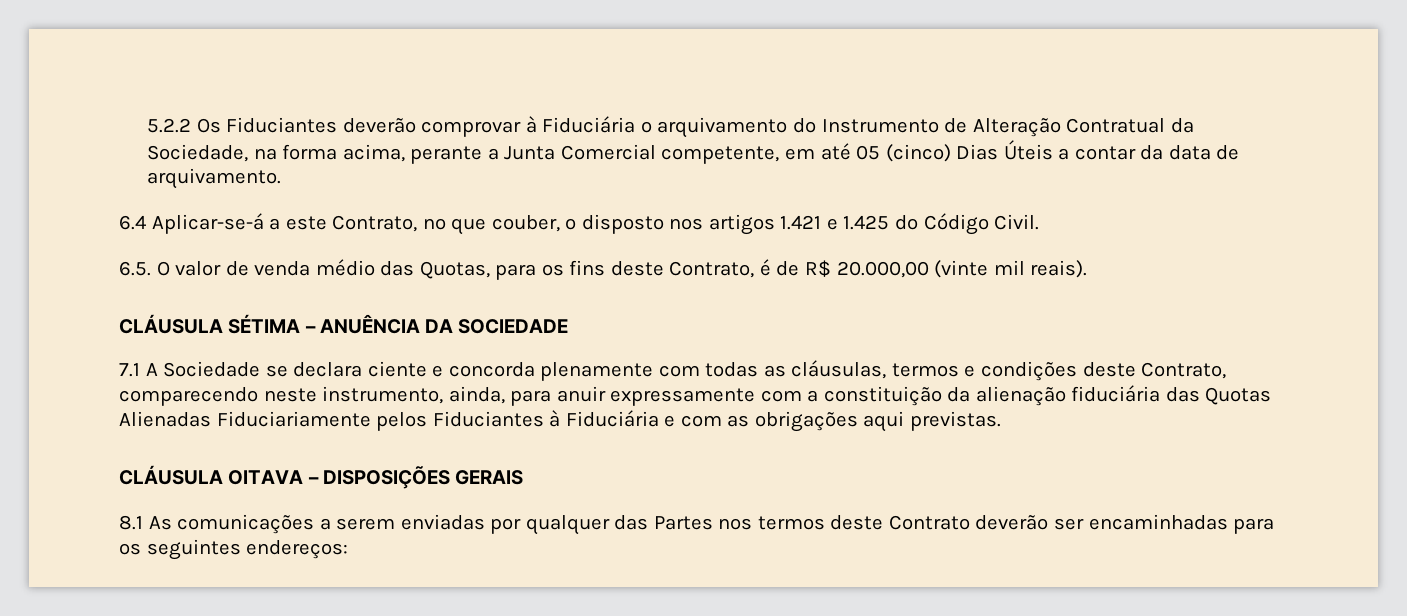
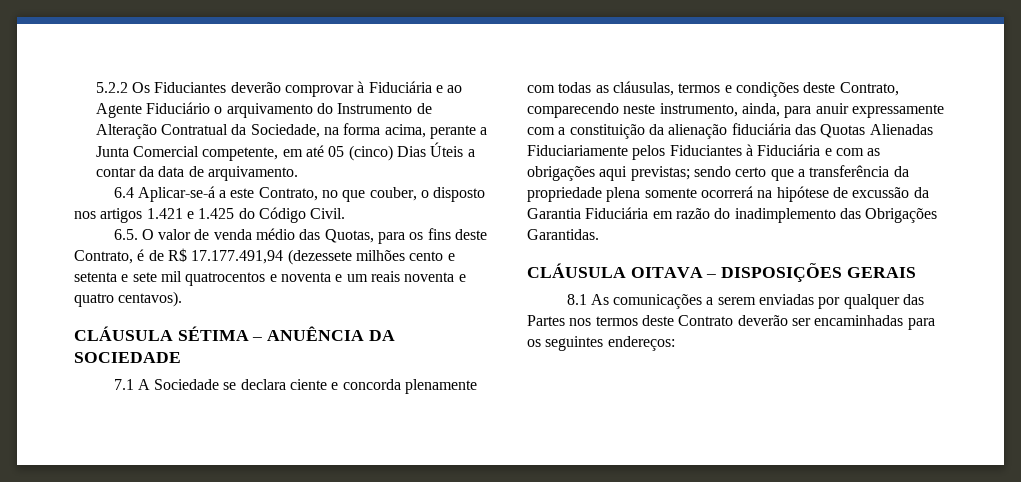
(636, 124) none -> [436,85,463,93] [95,102,211,118] e ao Agente Fiduciário
[836,260,1088,278] 20.000,00 (vinte mil reais). -> [191,249,455,265] [74,271,466,286] [74,291,183,307] 17.177.491,94 (dezessete milhões cento e setenta e sete mil quatrocentos e noventa e um reais noventa e quatro centavos).
[909,411,1001,431] previstas. -> [630,165,909,181] [527,186,929,202] [527,207,938,223] [527,229,599,240] previstas; sendo certo que a transferência da propriedade plena somente ocorrerá na hipótese de excussão da Garantia Fiduciária em razão do inadimplemento das Obrigações Garantidas.

